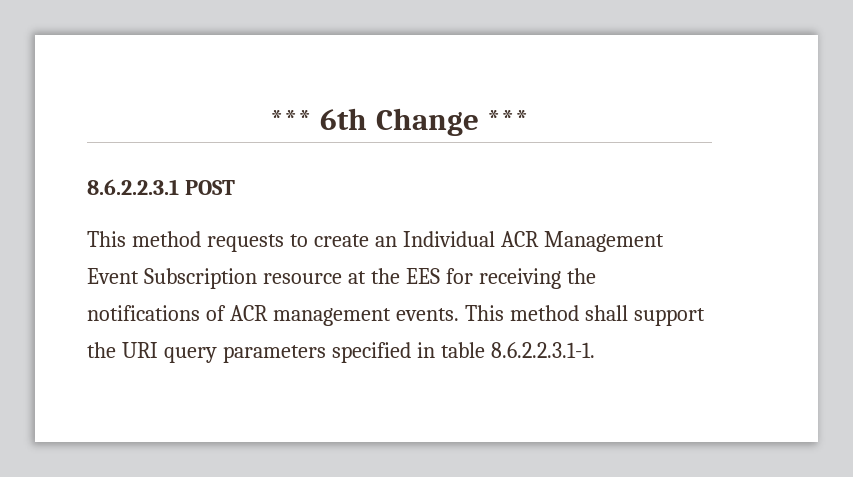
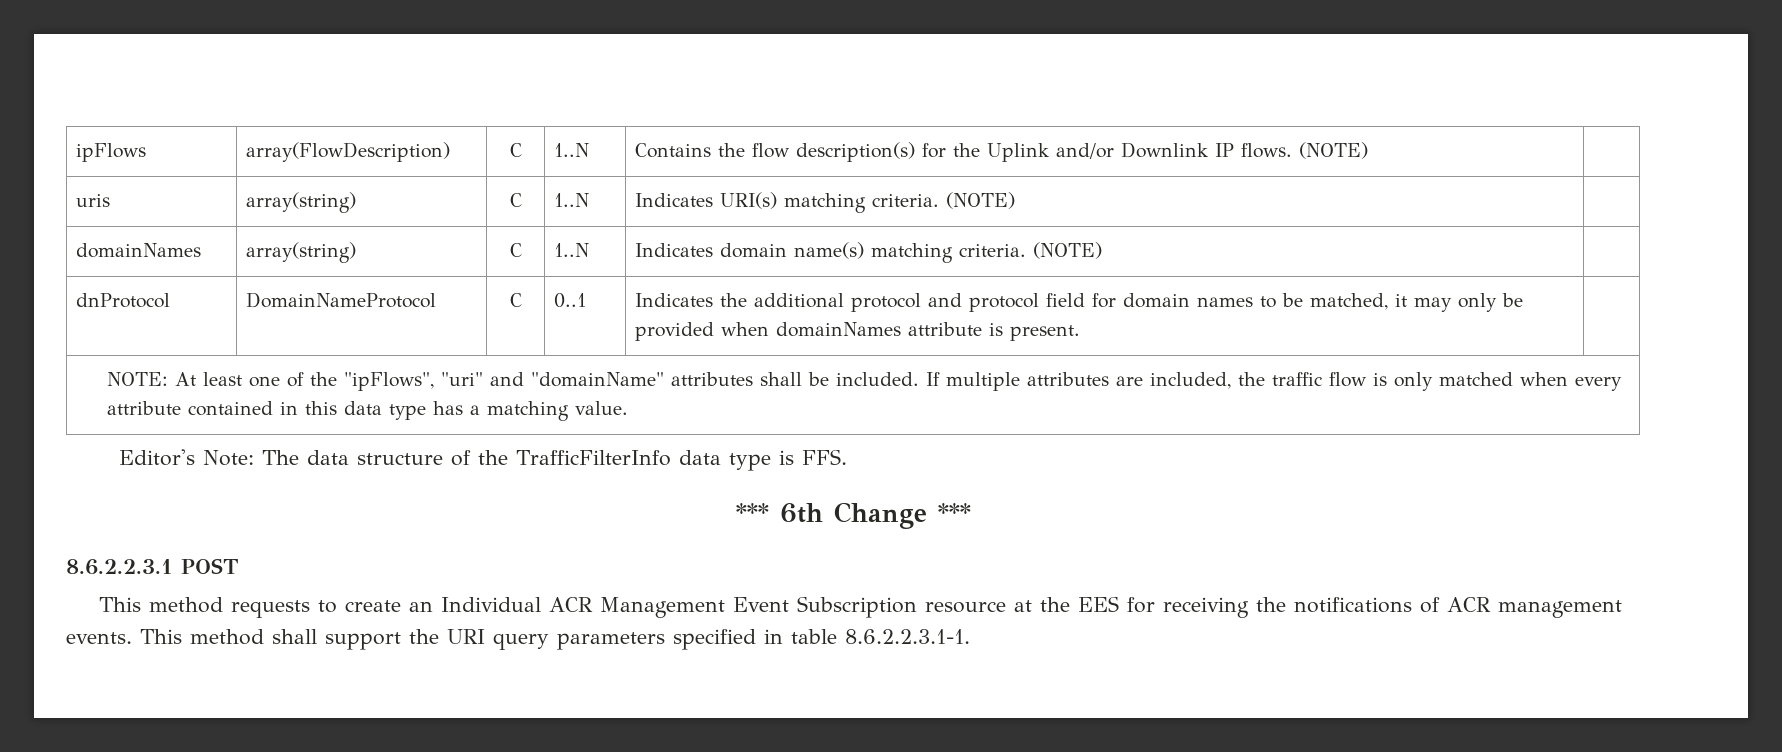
(269, 120) none -> [75,143,146,162] [245,142,450,162] [509,143,522,157] [553,143,589,157] [634,142,1368,162] [75,194,110,207] [245,192,356,213] [509,193,522,207] [553,193,589,207] [634,192,1015,213] [75,243,201,258] [245,242,356,263] [509,243,522,257] [553,243,589,257] [634,242,1102,263] [75,293,170,308] [245,292,436,308] [509,293,522,307] [553,293,586,308] [634,293,1523,312] [634,322,1080,341] [107,372,1623,391] [107,401,629,421] [118,449,847,471] ipFlows | array(FlowDescription) | C | 1..N | Contains the flow description(s) for the Uplink and/or Downlink IP flows. (NOTE) | // uris | array(string) | C | 1..N | Indicates URI(s) matching criteria. (NOTE) | // domainNames | array(string) | C | 1..N | Indicates domain name(s) matching criteria. (NOTE) | // dnProtocol | DomainNameProtocol | C | 0..1 | Indicates the additional protocol and protocol field for domain names to be matched, it may only be provided when domainNames attribute is present. | // NOTE: At least one of the "ipFlows", "uri" and "domainName" attributes shall be included. If multiple attributes are included, the traffic flow is only matched when every attribute contained in this data type has a matching value. // Editor's Note: The data structure of the TrafficFilterInfo data type is FFS. //

